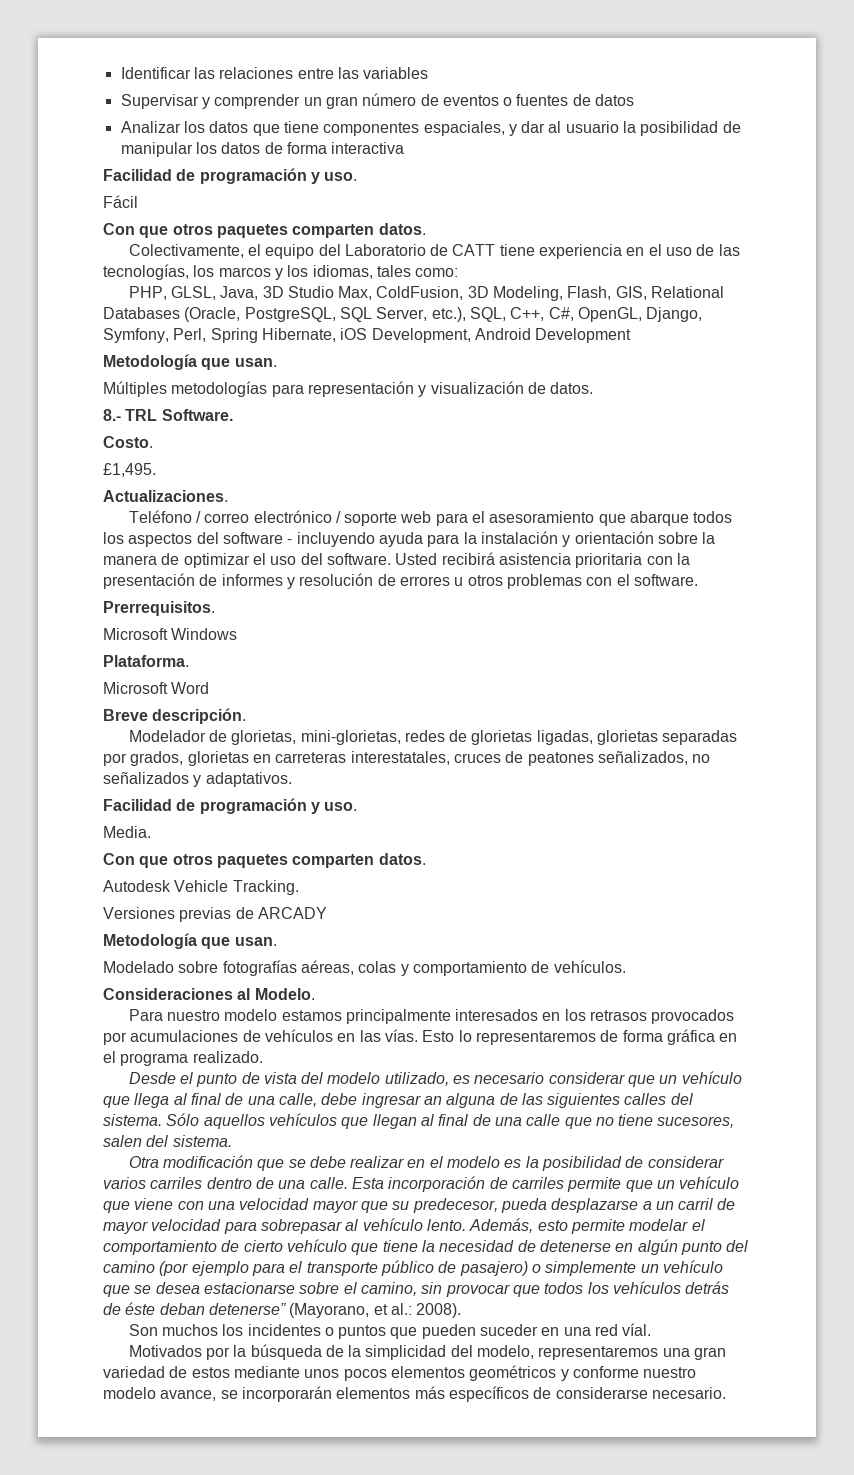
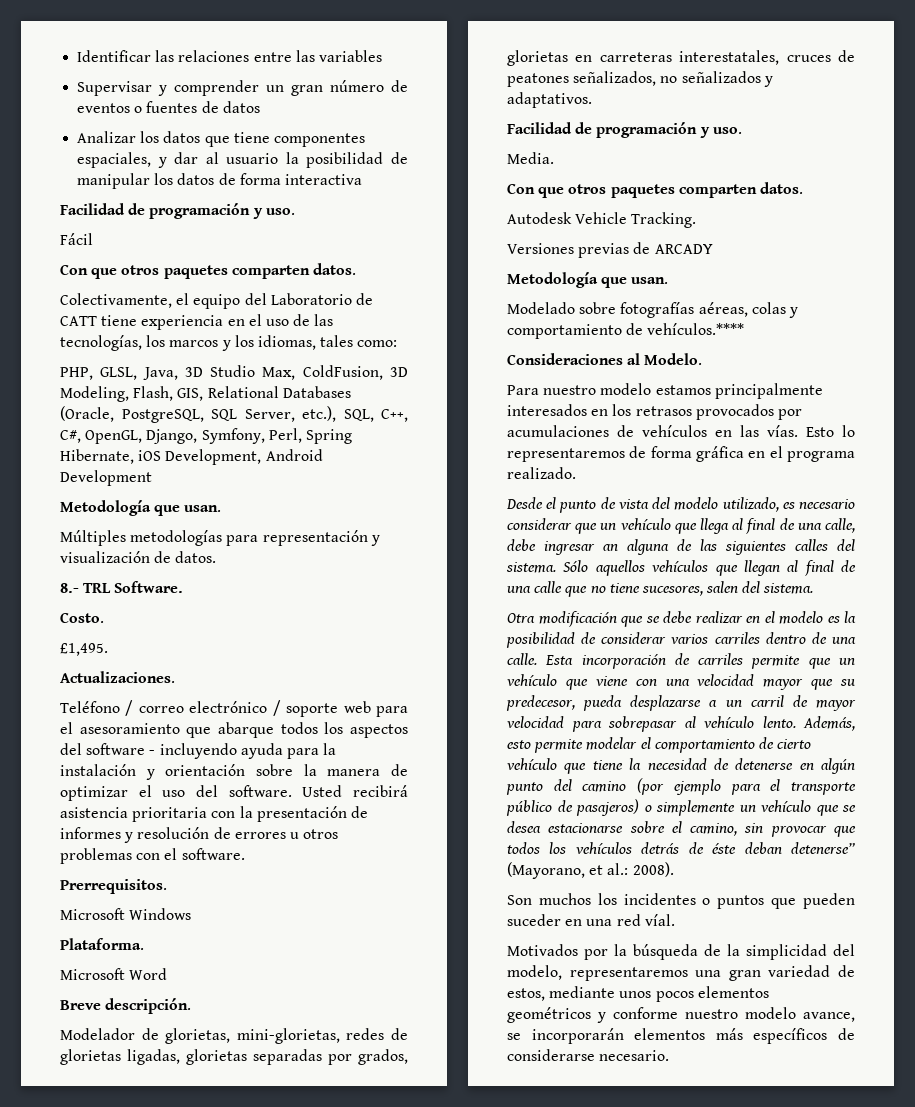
[553,960,626,973] vehículos. -> [647,323,745,335] vehículos.****
[459,1261,528,1276] pasajero) -> [576,799,639,816] pasajeros)
[191,1367,230,1378] estos -> [507,988,545,1001] estos,

